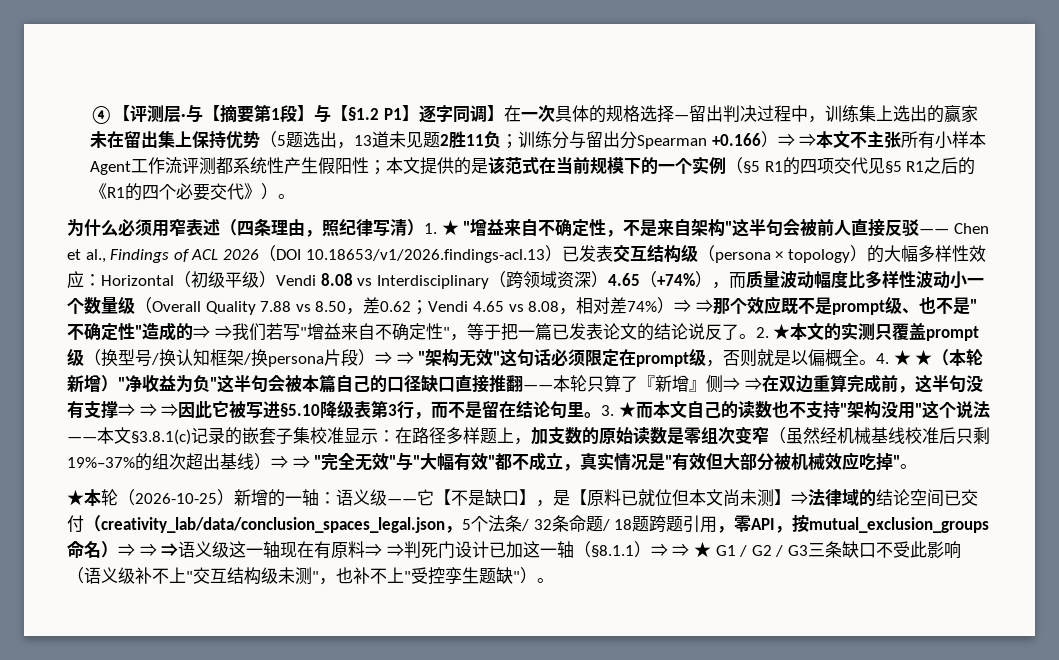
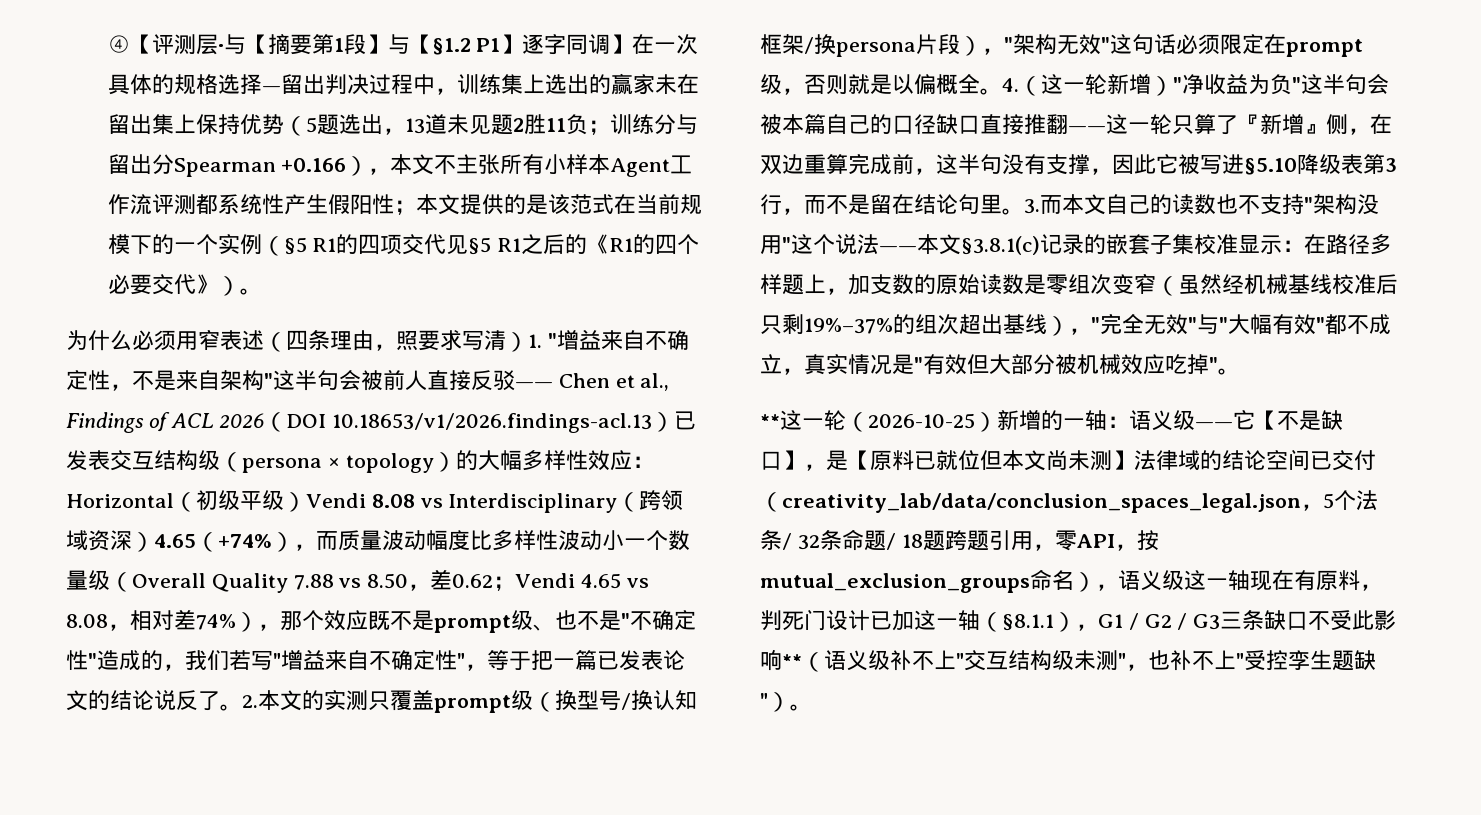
[777,133,817,146] ⇒ ⇒ -> [368,168,391,175] ，
[339,218,373,237] 纪律 -> [418,330,462,351] 要求
[441,220,459,236] ★ -> (542, 341) none
[674,299,713,312] ⇒ ⇒ -> [258,624,280,631] ，
[193,325,232,338] ⇒ ⇒ -> [163,664,185,671] ，
[773,324,791,340] ★ -> (258, 701) none
[375,351,414,364] ⇒ ⇒ -> [982,48,1004,55] ，
[893,349,967,366] ★ ★（本 -> [1019,74,1085,96] （这一
[553,375,570,392] 本 -> [1106,114,1150,134] 这一
[723,377,762,390] ⇒ ⇒ -> [1348,128,1370,135] ，
[118,403,179,416] ⇒ ⇒ ⇒ -> [1090,168,1112,175] ，
[618,402,636,418] ★ -> (1040, 206) none
[271,455,310,468] ⇒ ⇒ -> [1069,328,1091,335] ，
[67,489,101,506] ★本 -> [760,410,824,430] **这一
[791,491,808,504] ⇒ -> (1134, 460) none
[118,543,179,556] ⇒ ⇒ ⇒ -> [1096,584,1118,591] ，
[365,543,404,556] ⇒ ⇒ -> [1360,584,1382,591] ，
[650,542,711,558] ⇒ ⇒ ★ -> [1076,624,1098,631] ，
(961, 550) none -> [782,654,802,668] **

